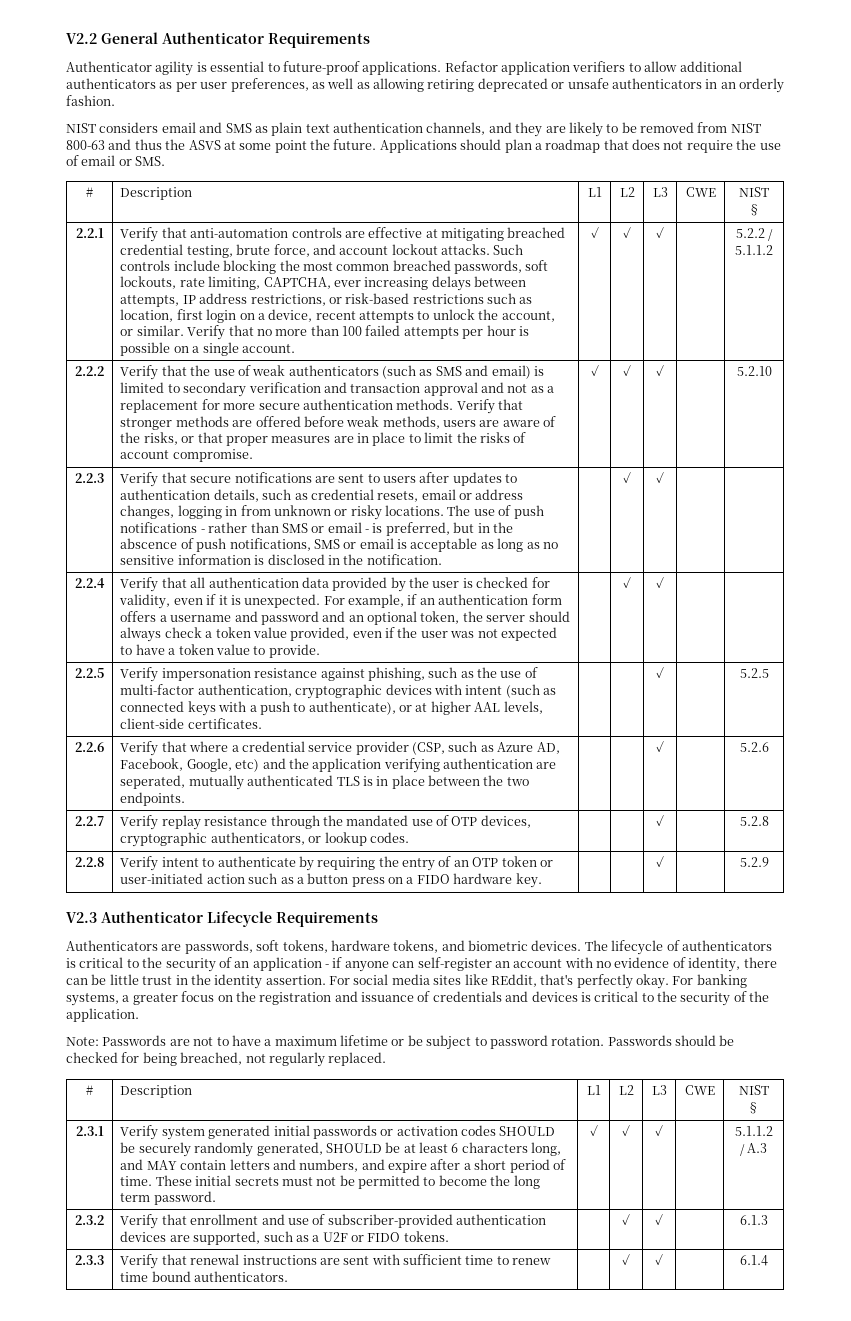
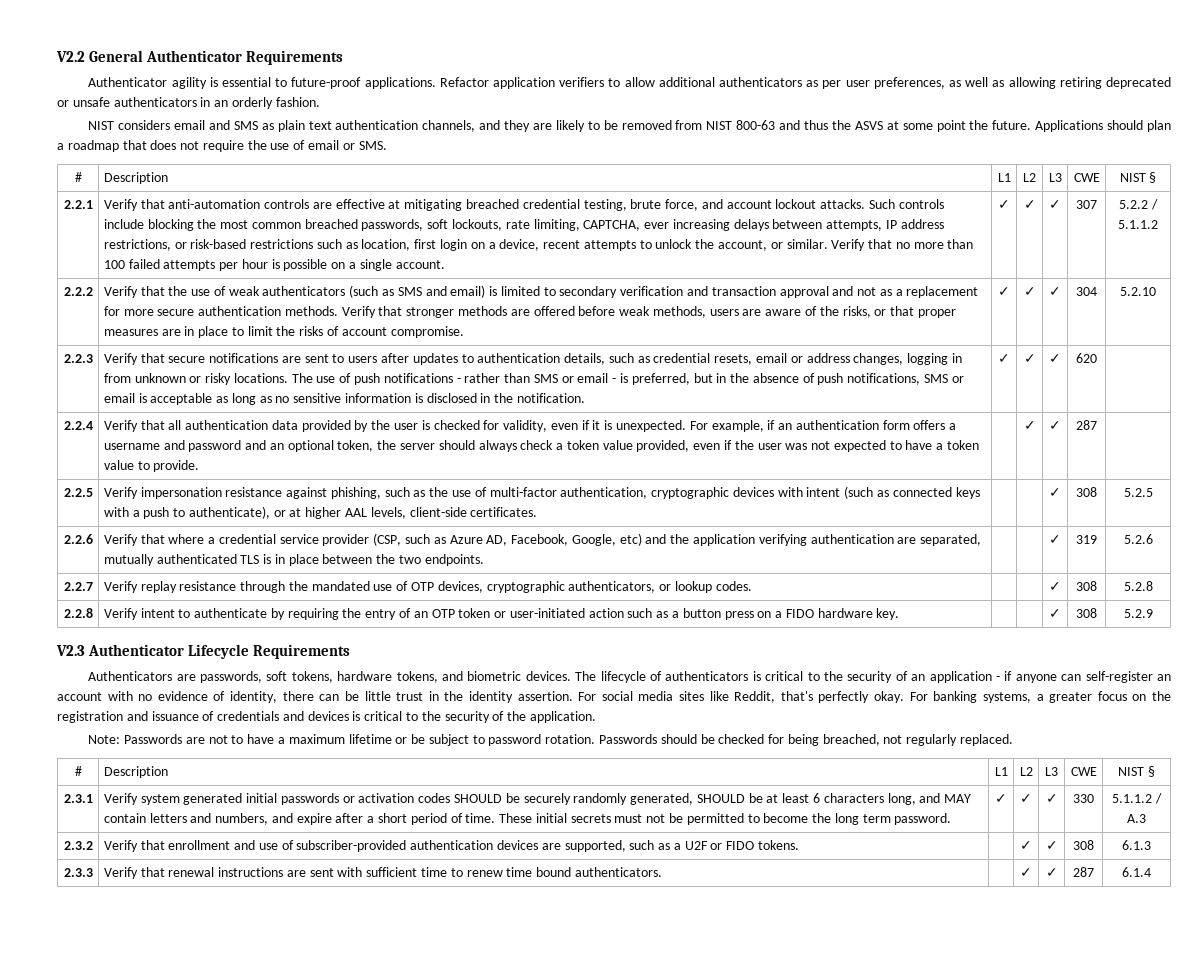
(664, 232) none -> [1076,200,1097,209] 307
(664, 370) none -> [1076,287,1097,296] 304
[120,538,178,549] abscence -> [752,373,799,383] absence
[623,472,631,483] [656,472,664,483] | ✓ | ✓ | -> [998,354,1010,363] [1023,354,1036,363] [1049,354,1061,363] [1076,353,1097,363] ✓ | ✓ | ✓ | 620
(664, 582) none -> [1076,420,1097,430] 287
(664, 672) none -> [1076,487,1097,497] 308
[120,775,186,789] seperated, -> [920,534,982,546] separated,
(664, 746) none -> [1076,535,1097,544] 319
(664, 820) none -> [1076,581,1097,591] 308
(664, 861) none -> [1076,608,1097,618] 308
[490,974,537,987] REddit, -> [734,691,776,703] Reddit,
(663, 1130) none -> [1073,794,1094,803] 330
(663, 1219) none -> [1073,840,1094,850] 308
(663, 1259) none -> [1073,867,1094,877] 287

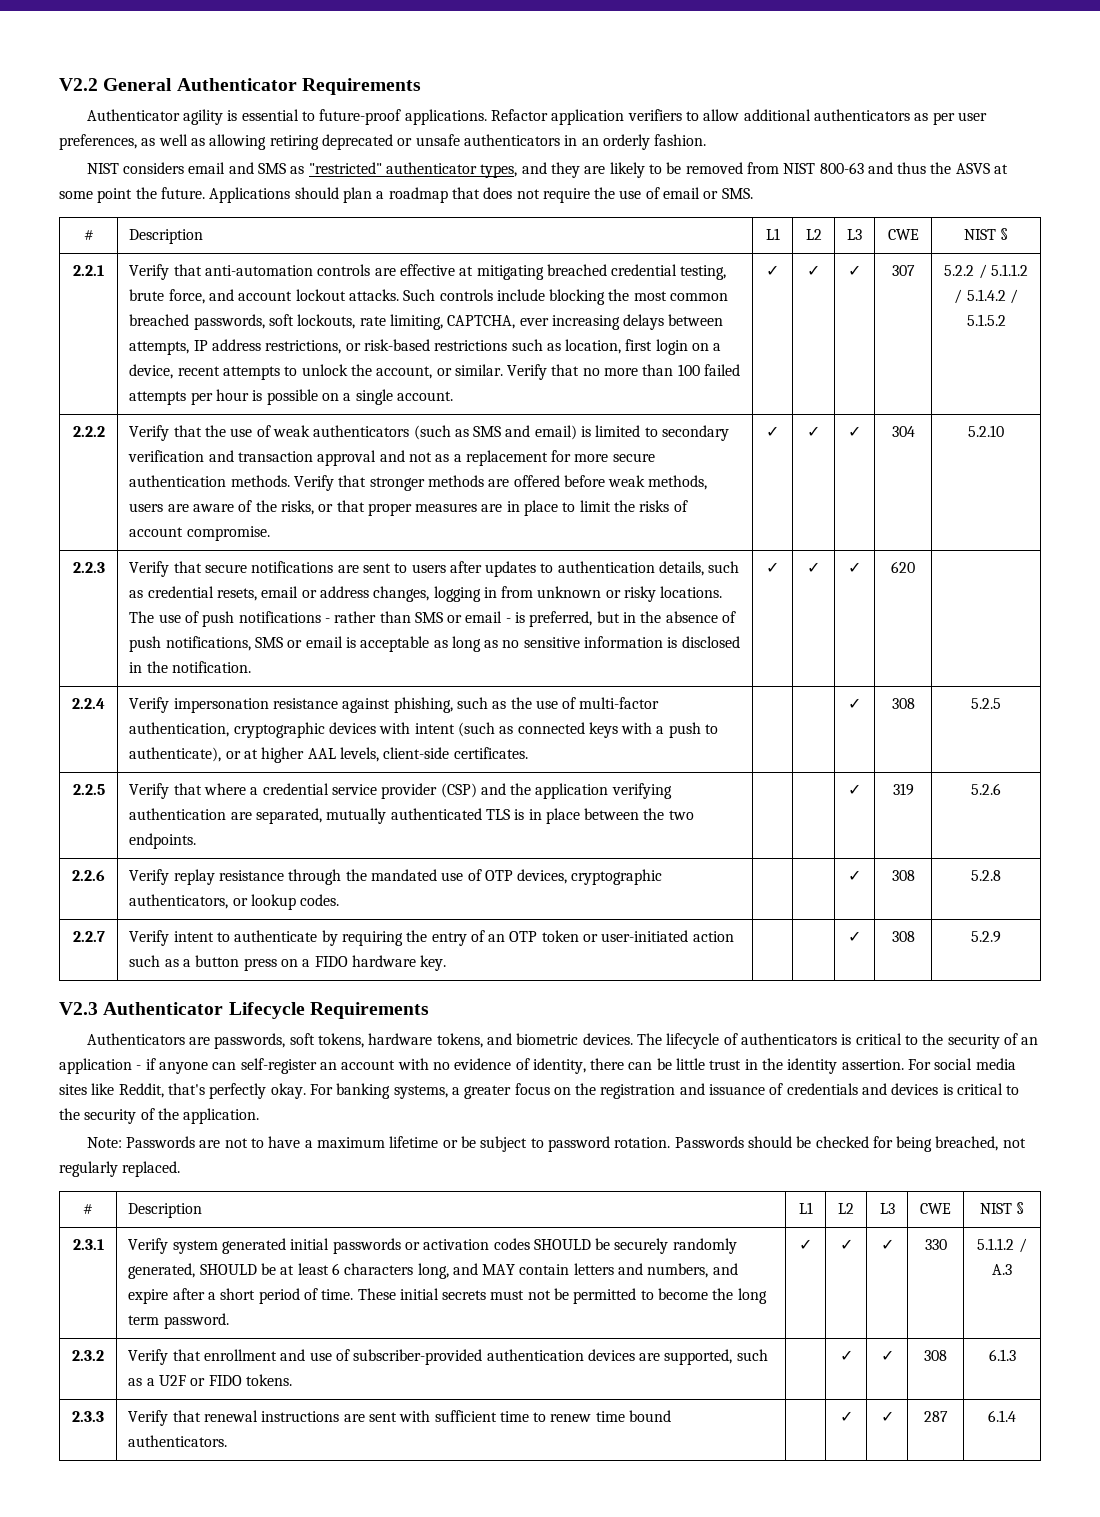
[277,120,476,132] plain text authentication channels, -> [308,162,518,178] "restricted" authenticator types,
(1158, 224) none -> [954,289,1018,304] [966,314,1006,326] / 5.1.4.2 / 5.1.5.2
[103,420,957,432] [103,440,980,452] [103,460,200,472] [1023,421,1036,430] [1049,421,1061,430] [1076,420,1097,430] [63,488,93,497] | Verify that all authentication data provided by the user is checked for validity, even if it is unexpected. For example, if an authentication form offers a username and password and an optional token, the server should always check a token value provided, even if the user was not expected to have a token value to provide. | | ✓ | ✓ | 287 | // 2.2.5 -> (105, 703) none
[63,534,93,544] 2.2.6 -> [72,784,105,795] 2.2.5
[373,533,642,546] (CSP, such as Azure AD, Facebook, Google, etc) -> [440,783,477,798] (CSP)
[63,582,93,591] 2.2.7 -> [72,870,105,881] 2.2.6
[63,608,93,618] 2.2.8 -> [72,931,105,942] 2.2.7

